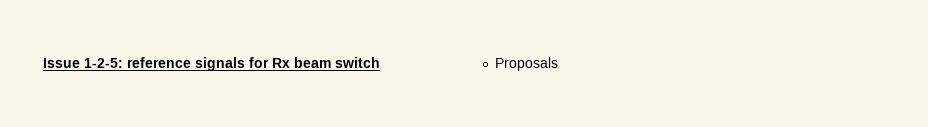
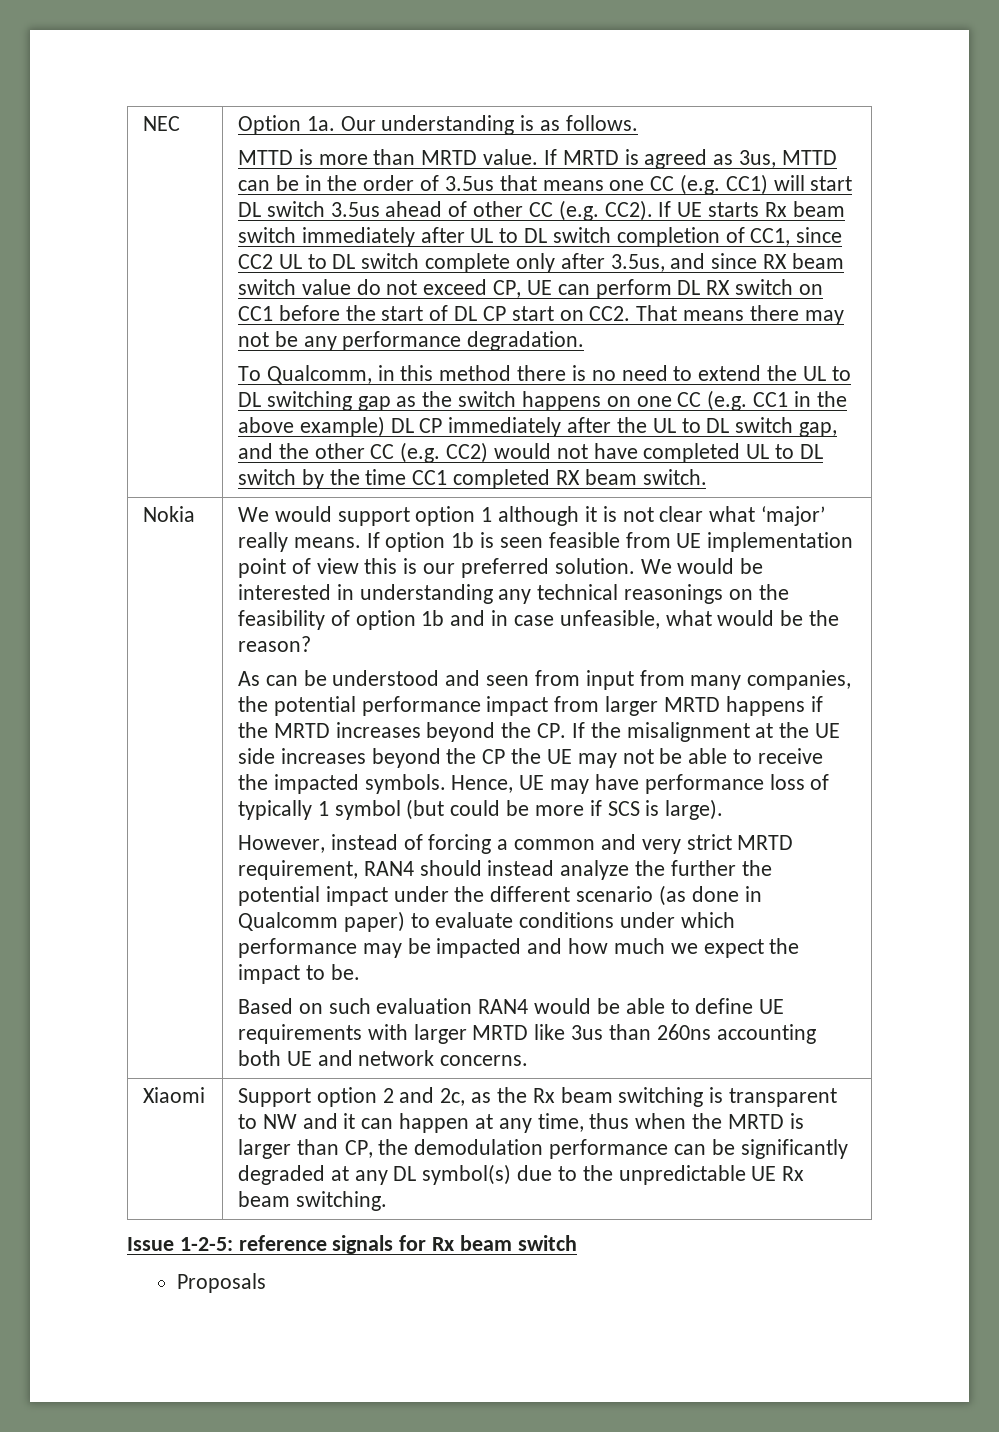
(43, 63) none -> [143,116,181,131] [238,115,638,135] [238,149,837,169] [238,174,853,195] [238,200,845,221] [238,227,843,247] [238,253,844,273] [238,279,823,299] [238,305,844,325] [238,331,585,351] [238,365,851,384] [238,390,847,411] [238,416,837,437] [238,442,823,463] [238,469,707,489] [143,506,196,522] [238,506,825,526] [238,532,854,552] [238,558,764,578] [238,584,789,604] [238,610,839,630] [238,636,312,652] [238,670,852,690] [238,696,823,716] [238,722,840,742] [238,748,823,768] [238,774,830,794] [238,799,724,820] [238,834,794,854] [238,860,772,880] [238,885,762,906] [238,911,735,932] [238,938,800,958] [238,964,360,984] [238,998,785,1014] [238,1024,816,1044] [238,1050,529,1066] [143,1087,206,1103] [238,1087,837,1107] [238,1113,804,1133] [238,1139,848,1159] [238,1164,805,1185] [238,1191,387,1211] NEC | Option 1a. Our understanding is as follows. // MTTD is more than MRTD value. If MRTD is agreed as 3us, MTTD can be in the order of 3.5us that means one CC (e.g. CC1) will start DL switch 3.5us ahead of other CC (e.g. CC2). If UE starts Rx beam switch immediately after UL to DL switch completion of CC1, since CC2 UL to DL switch complete only after 3.5us, and since RX beam switch value do not exceed CP, UE can perform DL RX switch on CC1 before the start of DL CP start on CC2. That means there may not be any performance degradation. // To Qualcomm, in this method there is no need to extend the UL to DL switching gap as the switch happens on one CC (e.g. CC1 in the above example) DL CP immediately after the UL to DL switch gap, and the other CC (e.g. CC2) would not have completed UL to DL switch by the time CC1 completed RX beam switch. // Nokia | We would support option 1 although it is not clear what ‘major’ really means. If option 1b is seen feasible from UE implementation point of view this is our preferred solution. We would be interested in understanding any technical reasonings on the feasibility of option 1b and in case unfeasible, what would be the reason? // As can be understood and seen from input from many companies, the potential performance impact from larger MRTD happens if the MRTD increases beyond the CP. If the misalignment at the UE side increases beyond the CP the UE may not be able to receive the impacted symbols. Hence, UE may have performance loss of typically 1 symbol (but could be more if SCS is large). // However, instead of forcing a common and very strict MRTD requirement, RAN4 should instead analyze the further the potential impact under the different scenario (as done in Qualcomm paper) to evaluate conditions under which performance may be impacted and how much we expect the impact to be. // Based on such evaluation RAN4 would be able to define UE requirements with larger MRTD like 3us than 260ns accounting both UE and network concerns. // Xiaomi | Support option 2 and 2c, as the Rx beam switching is transparent to NW and it can happen at any time, thus when the MRTD is larger than CP, the demodulation performance can be significantly degraded at any DL symbol(s) due to the unpredictable UE Rx beam switching. //

